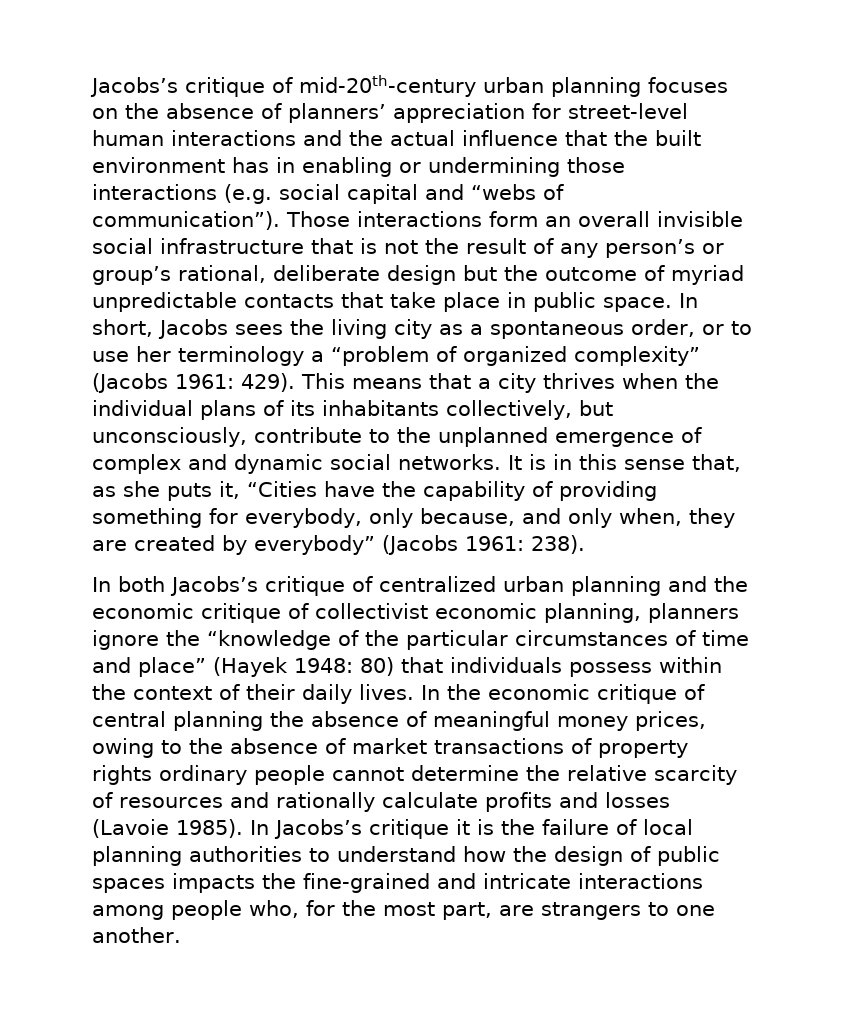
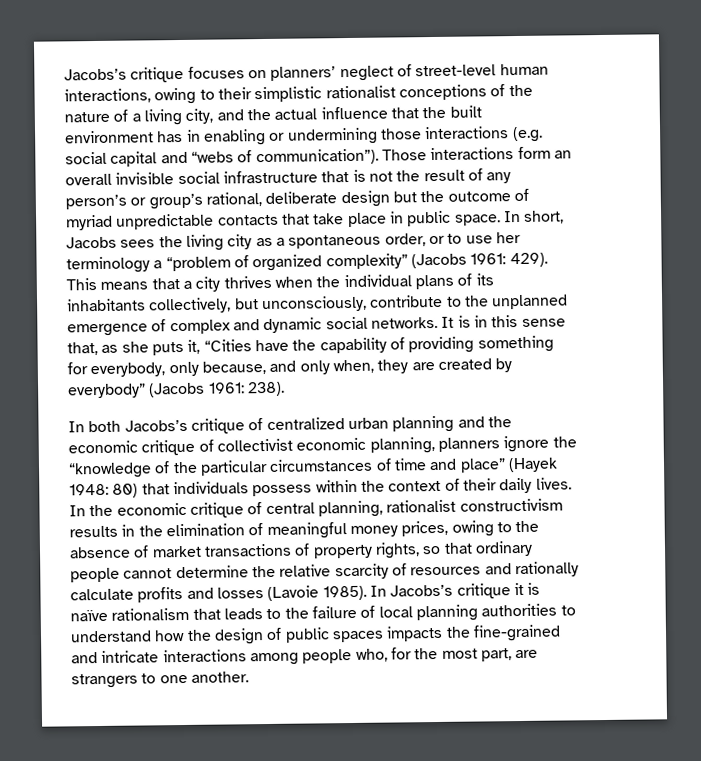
[90,75,728,97] [92,103,688,123] [92,130,296,146] Jacobs’s critique of mid-20th-century urban planning focuses on the absence of planners’ appreciation for street-level human interactions -> [64,63,549,83] [64,84,533,105] [64,108,214,126] Jacobs’s critique focuses on planners’ neglect of street-level human interactions, owing to their simplistic rationalist conceptions of the nature of a living city,
[173,711,399,731] planning the absence -> [317,498,563,518] [69,523,245,538] planning, rationalist constructivism results in the elimination
[92,765,152,785] rights -> [374,542,473,559] rights, so that
(494, 827) none -> [70,607,282,622] naïve rationalism that leads to

